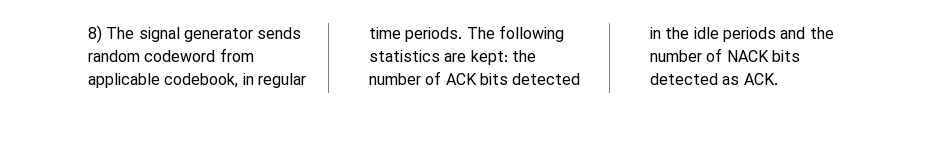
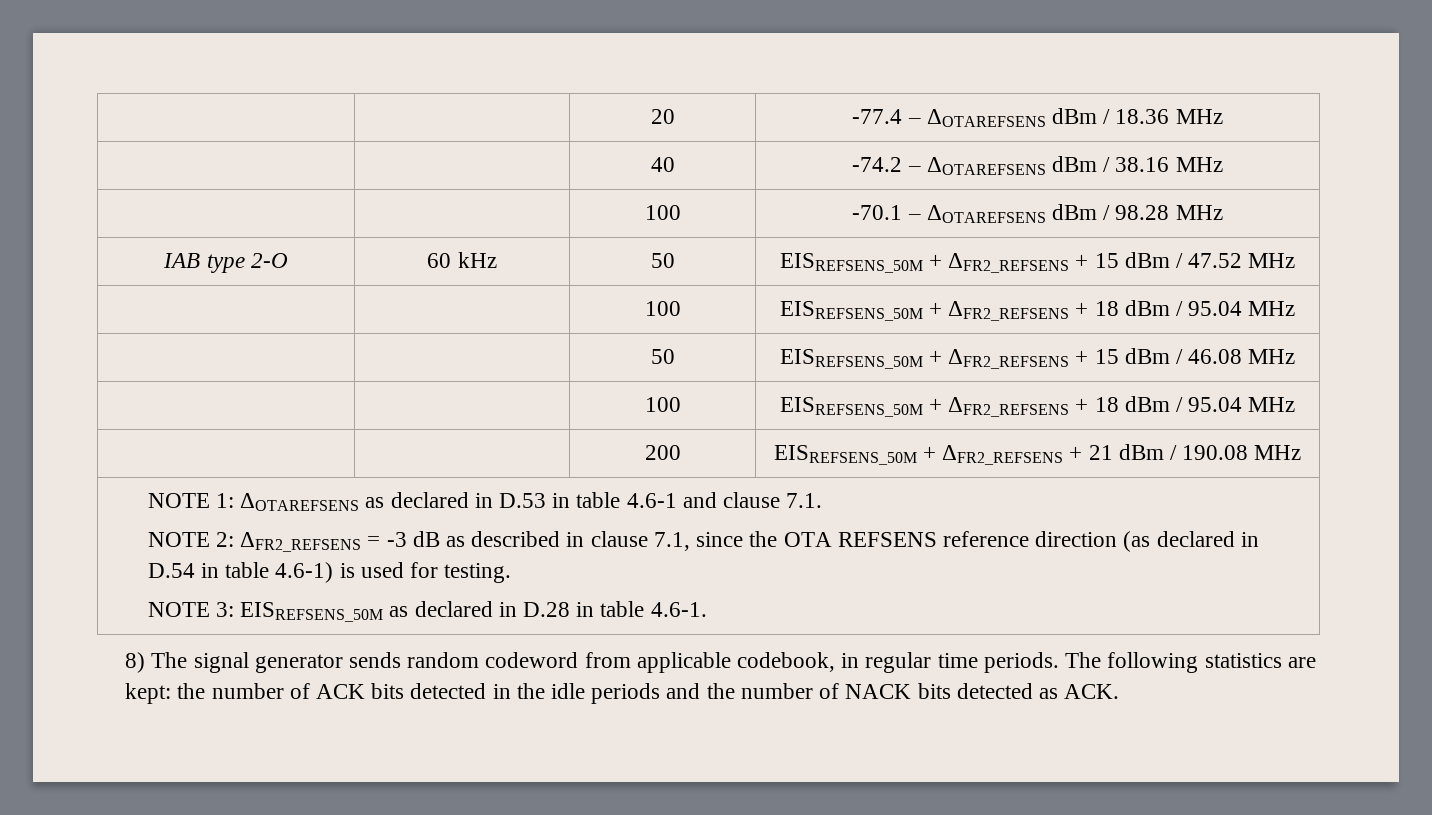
(88, 34) none -> [650,109,675,124] [852,108,1223,127] [650,157,675,172] [852,156,1223,175] [644,205,681,220] [852,204,1223,223] [163,253,288,273] [427,252,497,268] [650,253,675,268] [779,252,1296,273] [644,301,681,316] [779,300,1296,321] [650,349,675,364] [779,348,1296,369] [644,397,681,412] [779,396,1296,417] [644,445,681,460] [773,444,1302,465] [147,492,823,511] [147,531,1259,552] [147,562,512,583] [147,601,707,622] | | 20 | -77.4 – ΔOTAREFSENS dBm / 18.36 MHz // | | 40 | -74.2 – ΔOTAREFSENS dBm / 38.16 MHz // | | 100 | -70.1 – ΔOTAREFSENS dBm / 98.28 MHz // IAB type 2-O | 60 kHz | 50 | EISREFSENS_50M + ΔFR2_REFSENS + 15 dBm / 47.52 MHz // | | 100 | EISREFSENS_50M + ΔFR2_REFSENS + 18 dBm / 95.04 MHz // | | 50 | EISREFSENS_50M + ΔFR2_REFSENS + 15 dBm / 46.08 MHz // | | 100 | EISREFSENS_50M + ΔFR2_REFSENS + 18 dBm / 95.04 MHz // | | 200 | EISREFSENS_50M + ΔFR2_REFSENS + 21 dBm / 190.08 MHz // NOTE 1: ΔOTAREFSENS as declared in D.53 in table 4.6-1 and clause 7.1. // NOTE 2: ΔFR2_REFSENS = -3 dB as described in clause 7.1, since the OTA REFSENS reference direction (as declared in D.54 in table 4.6-1) is used for testing. // NOTE 3: EISREFSENS_50M as declared in D.28 in table 4.6-1. //

